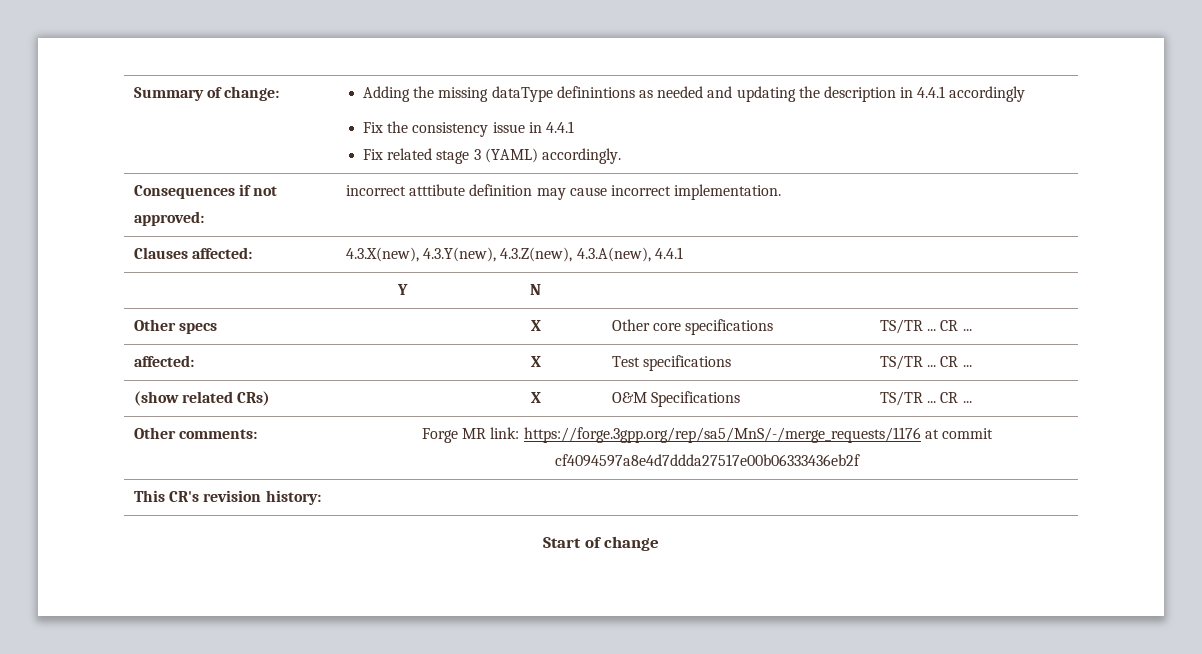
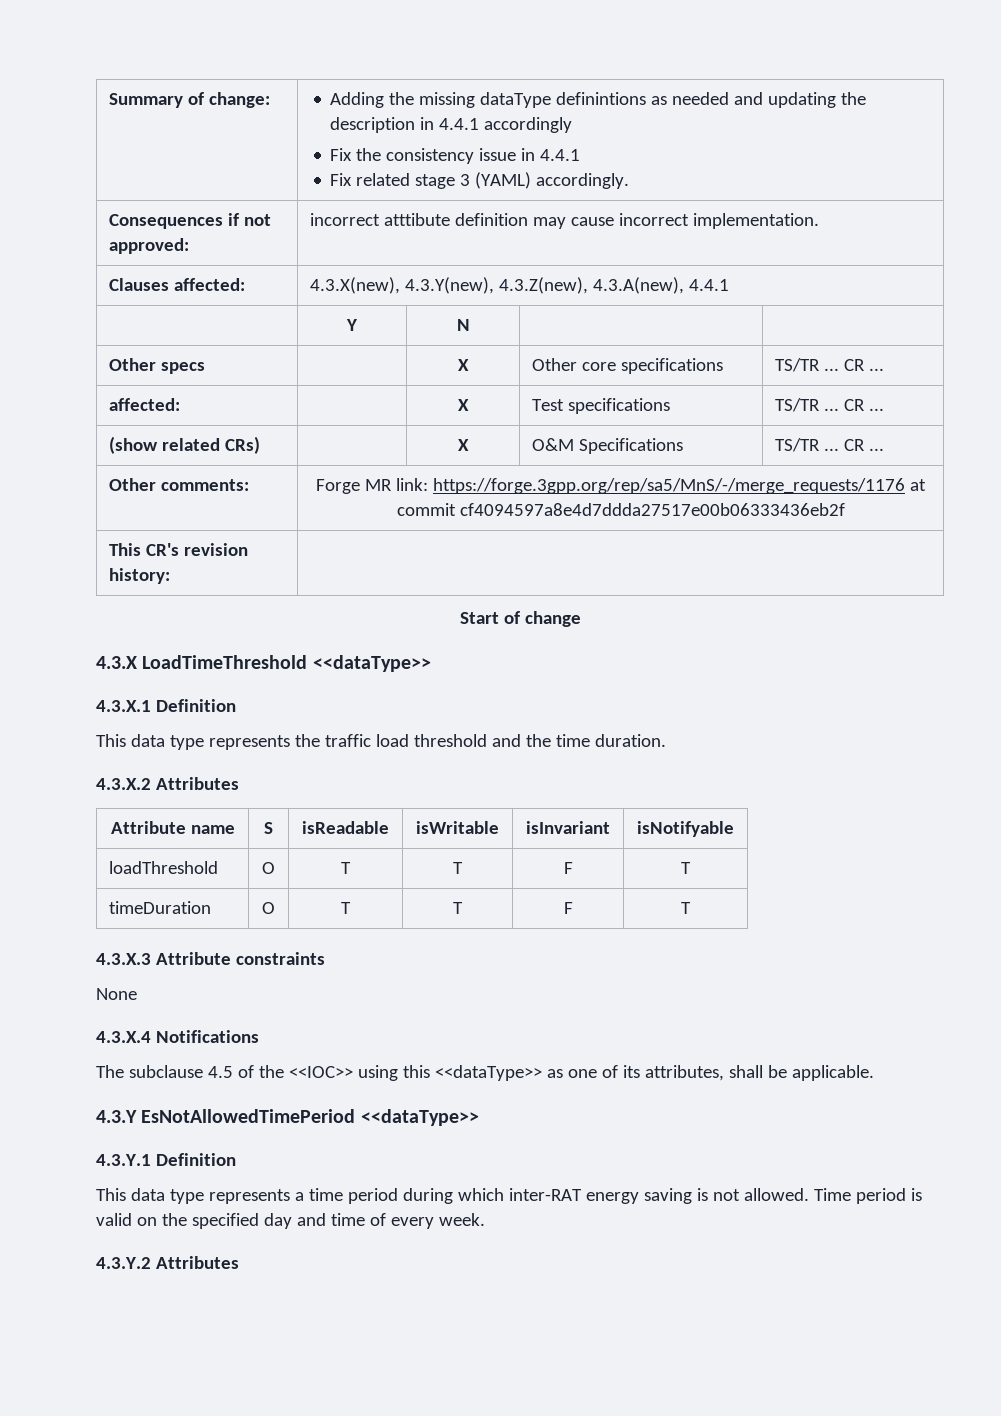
(660, 543) none -> [96,655,431,672] [96,699,236,712] [96,734,666,750] [96,777,239,790] [110,821,235,834] [264,822,273,834] [302,821,389,834] [416,821,499,834] [526,821,610,834] [637,821,734,837] [108,861,218,874] [262,862,275,874] [341,862,351,874] [453,862,463,874] [563,862,573,874] [681,862,691,874] [108,901,211,914] [262,902,275,914] [341,902,351,914] [453,902,463,914] [563,902,573,914] [681,902,691,914] [96,952,325,965] [96,988,137,1000] [96,1030,259,1043] [96,1065,874,1081] [96,1109,479,1126] [96,1153,236,1166] [96,1188,922,1204] [96,1213,485,1229] [96,1256,239,1269] // 4.3.X LoadTimeThreshold <<dataType>> // 4.3.X.1 Definition // This data type represents the traffic load threshold and the time duration. // 4.3.X.2 Attributes // Attribute name | S | isReadable | isWritable | isInvariant | isNotifyable // loadThreshold | O | T | T | F | T // timeDuration | O | T | T | F | T // 4.3.X.3 Attribute constraints // None // 4.3.X.4 Notifications // The subclause 4.5 of the <<IOC>> using this <<dataType>> as one of its attributes, shall be applicable. // 4.3.Y EsNotAllowedTimePeriod <<dataType>> // 4.3.Y.1 Definition // This data type represents a time period during which inter-RAT energy saving is not allowed. Time period is valid on the specified day and time of every week. // 4.3.Y.2 Attributes

